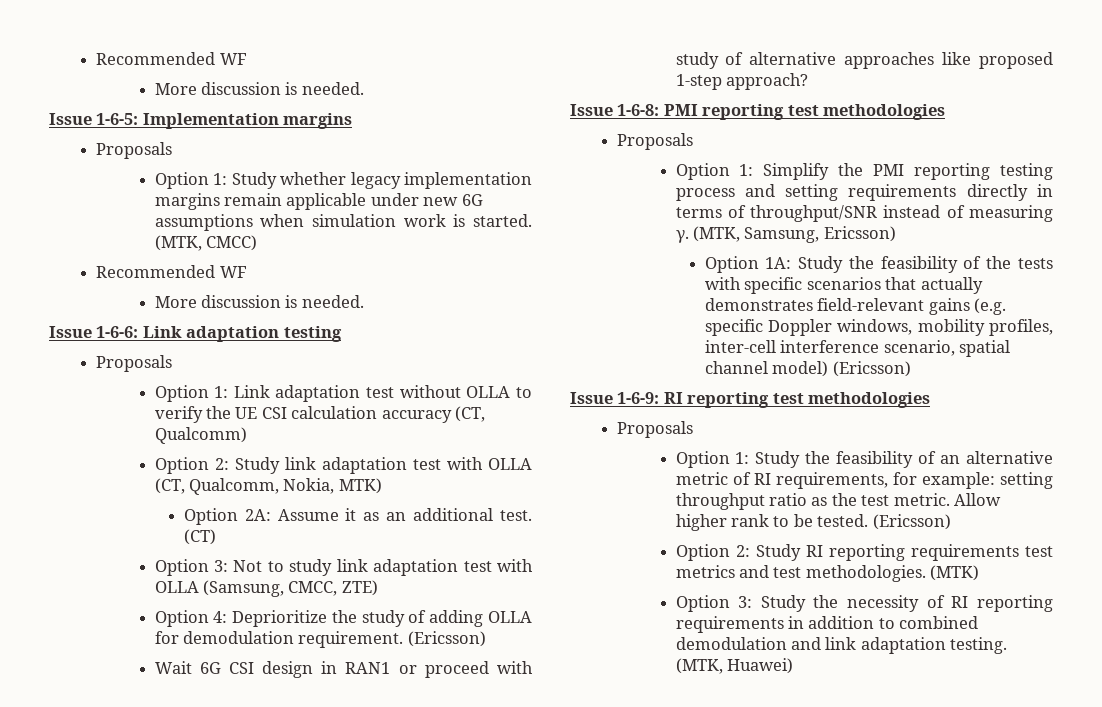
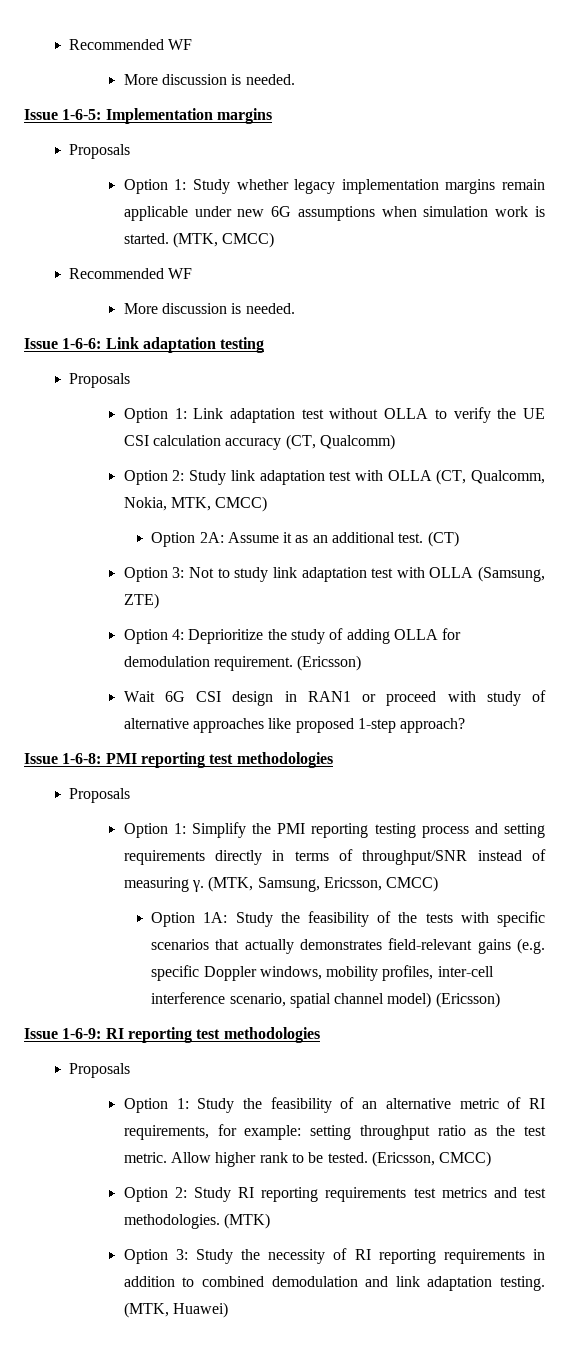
[338,478,382,494] MTK) -> [171,496,268,512] MTK, CMCC)
[288,581,338,596] CMCC, -> (545, 574) none
[823,226,896,242] Ericsson) -> [324,876,439,892] Ericsson, CMCC)
[872,514,951,530] (Ericsson) -> [372,1151,492,1167] (Ericsson, CMCC)

